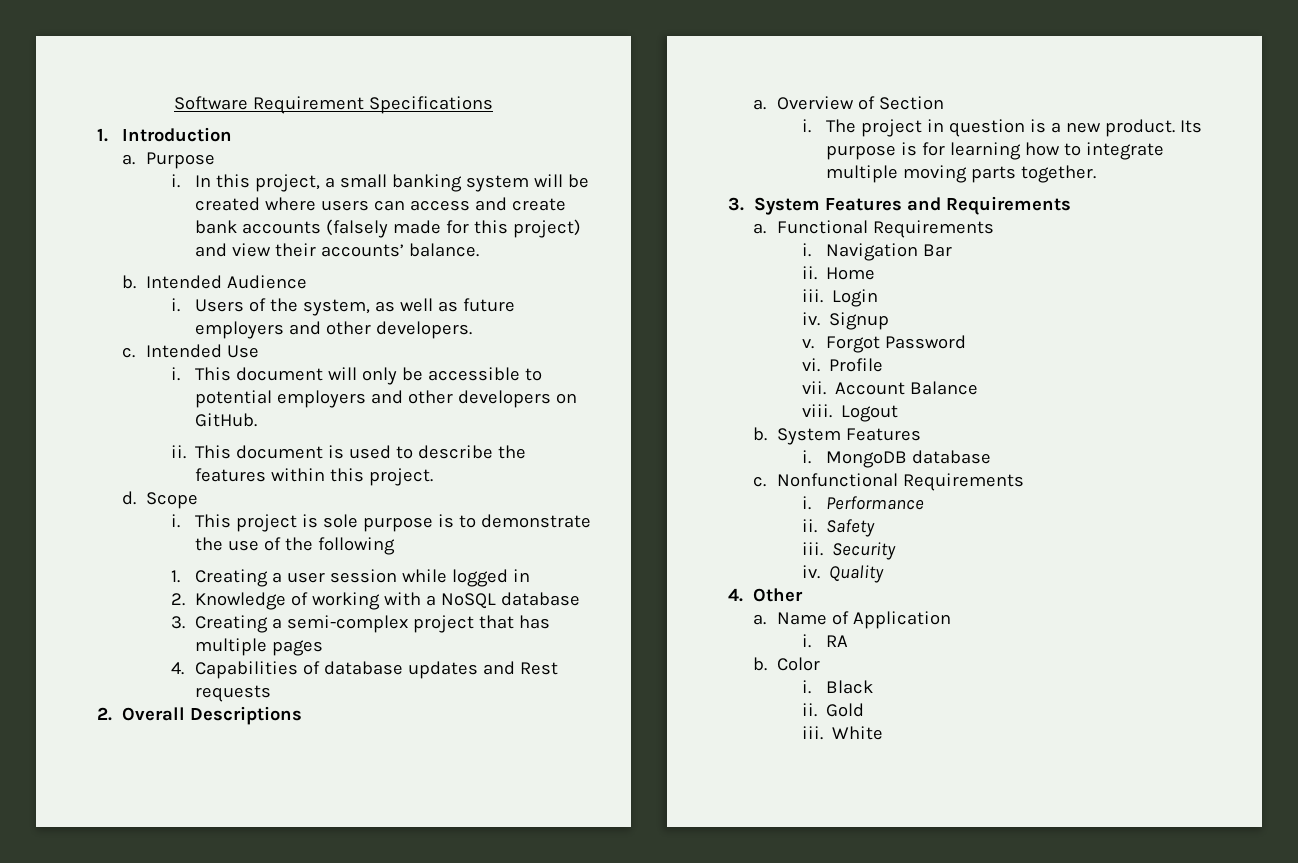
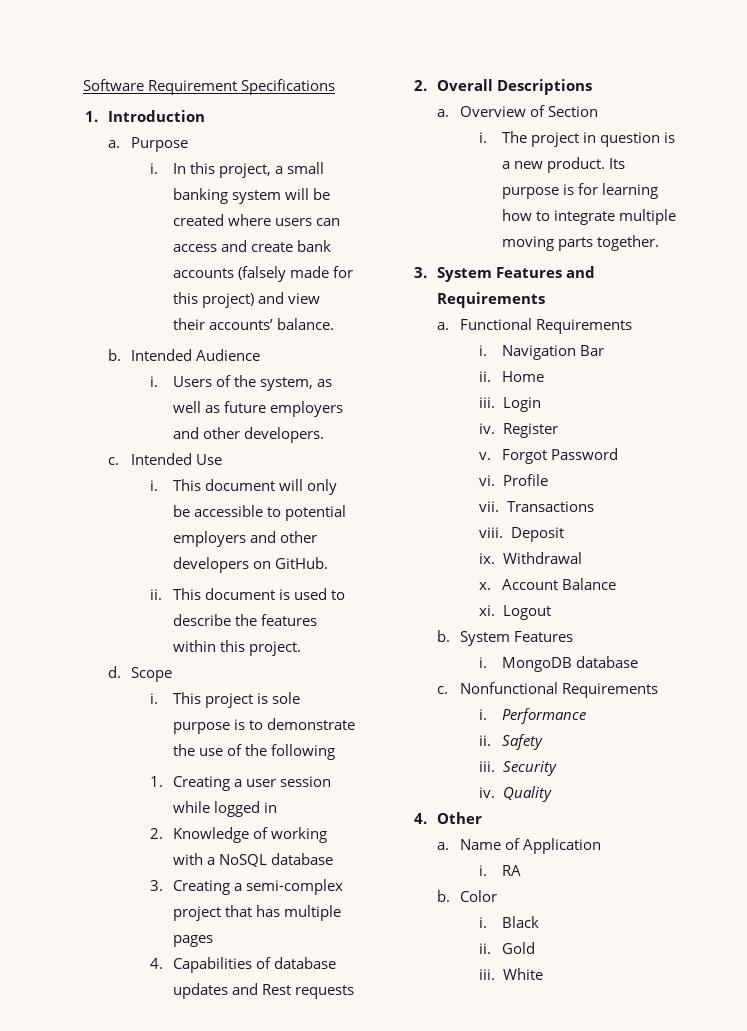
[829,312,890,330] Signup -> [502,423,558,438] Register
(826, 388) none -> [506,501,594,512] [479,527,564,542] [479,552,582,564] [479,582,492,590] Transactions // viii. Deposit // ix. Withdrawal // x.
[801,404,832,418] viii. -> [479,605,496,616] xi.

